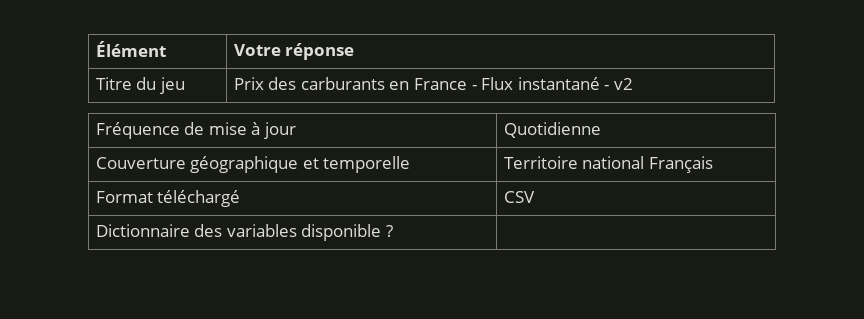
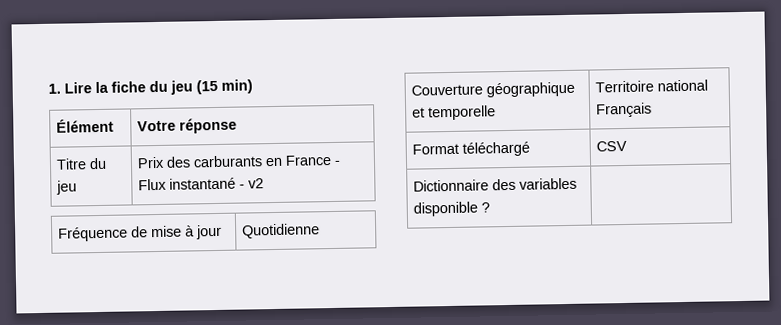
(95, 49) none -> [48,79,253,95] 1. Lire la fiche du jeu (15 min) //

